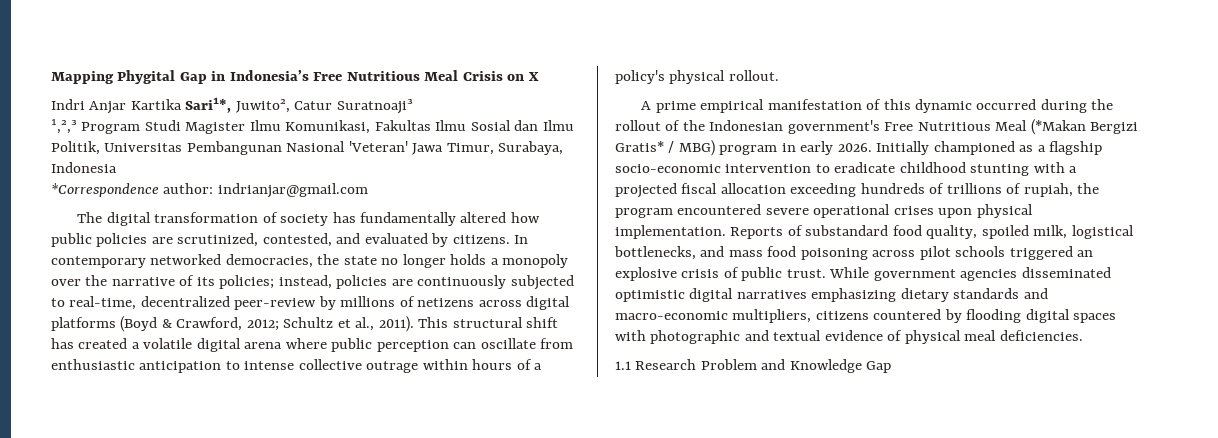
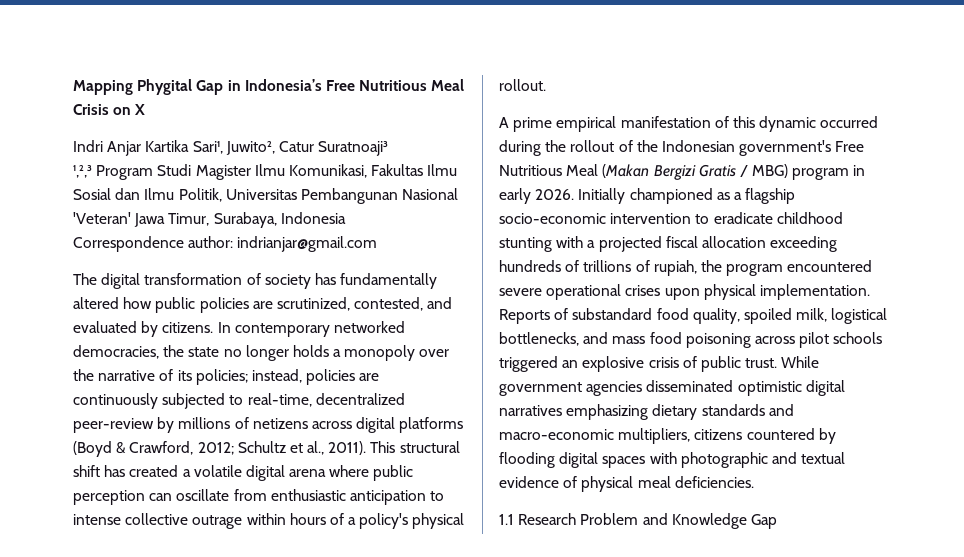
[185,97,232,113] Sari¹*, -> [192,141,223,154] Sari¹,
[51,183,159,197] *Correspondence -> [73,236,184,252] Correspondence
[1030,119,1139,135] [615,141,664,152] (*Makan Bergizi Gratis* -> [602,164,736,180] (Makan Bergizi Gratis

